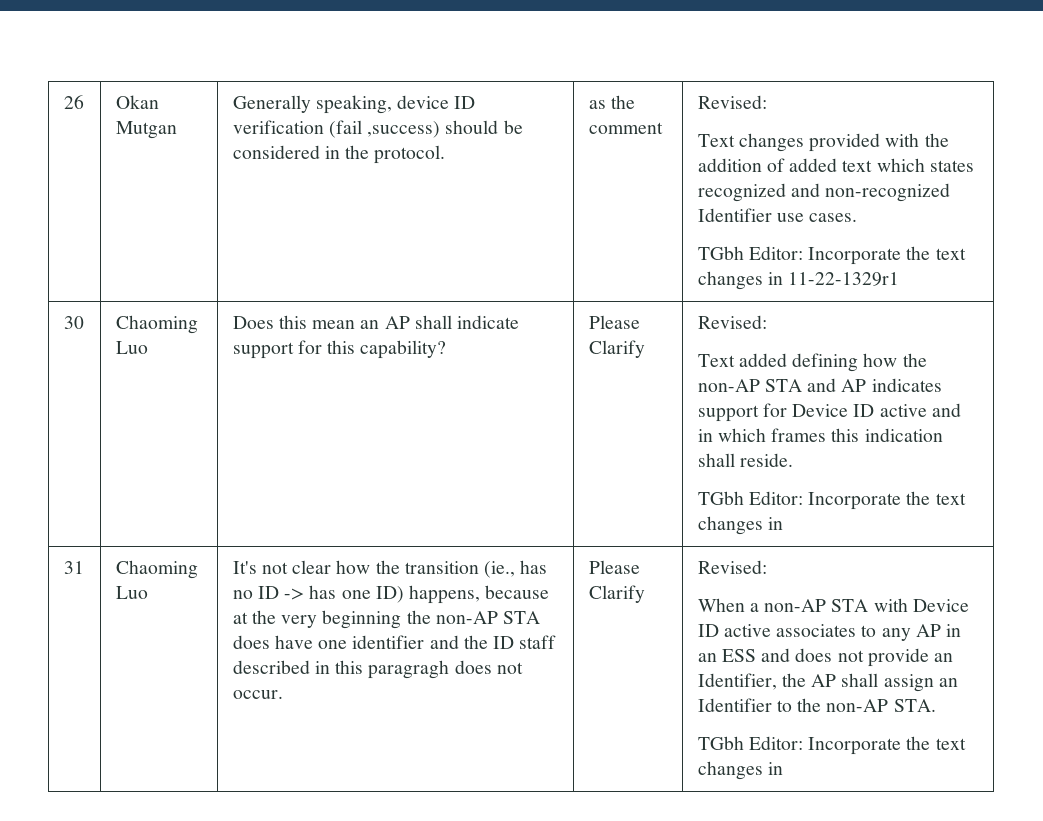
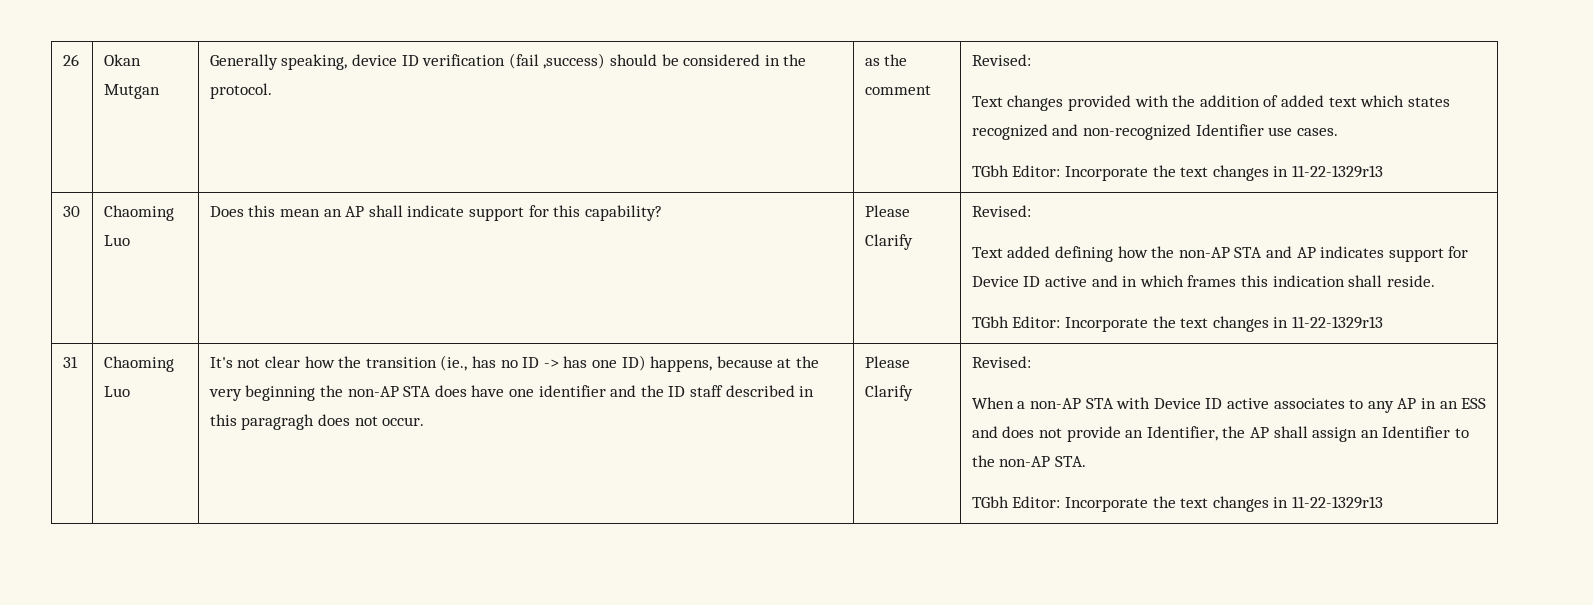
[788,272,900,286] 11-22-1329r1 -> [1291,165,1383,178] 11-22-1329r13
(783, 523) none -> [1291,316,1383,329] 11-22-1329r13
(783, 768) none -> [1291,496,1383,509] 11-22-1329r13

